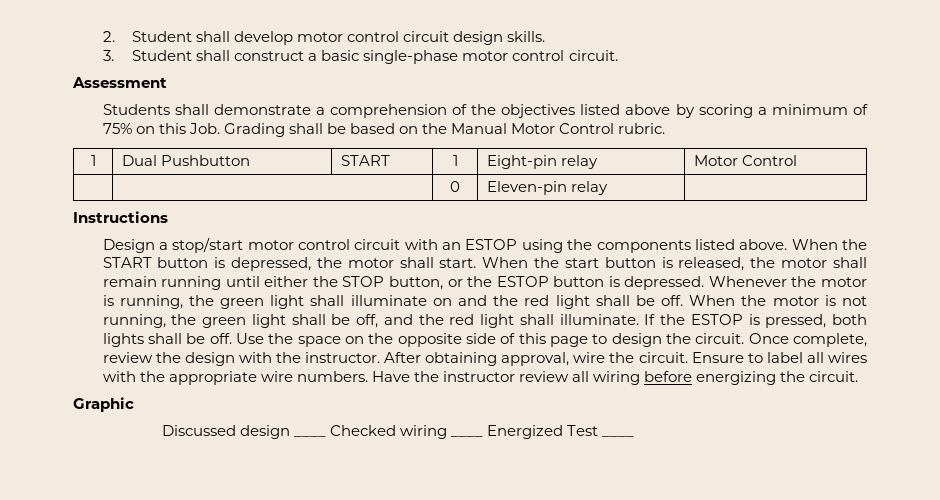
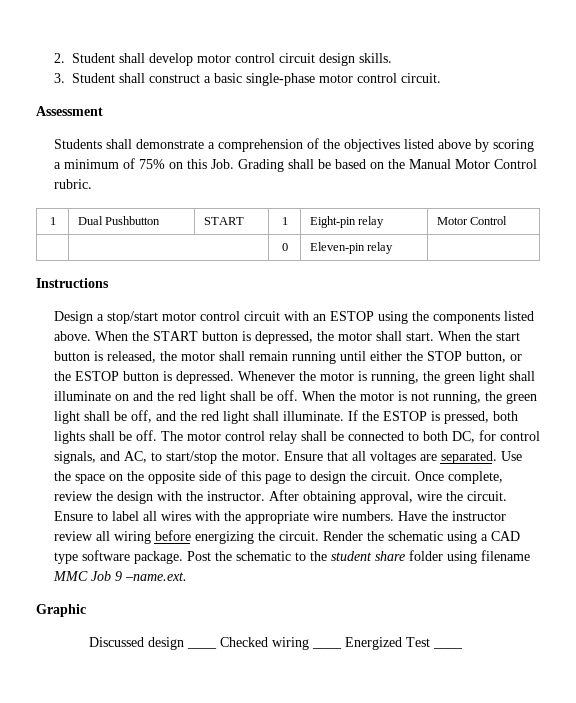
(232, 338) none -> [160,430,540,444] [53,451,497,464] The motor control relay shall be connected to both DC, for control signals, and AC, to start/stop the motor. Ensure that all voltages are separated.
(859, 376) none -> [322,531,520,544] [53,550,530,564] [52,571,187,581] Render the schematic using a CAD type software package. Post the schematic to the student share folder using filename MMC Job 9 –name.ext.

